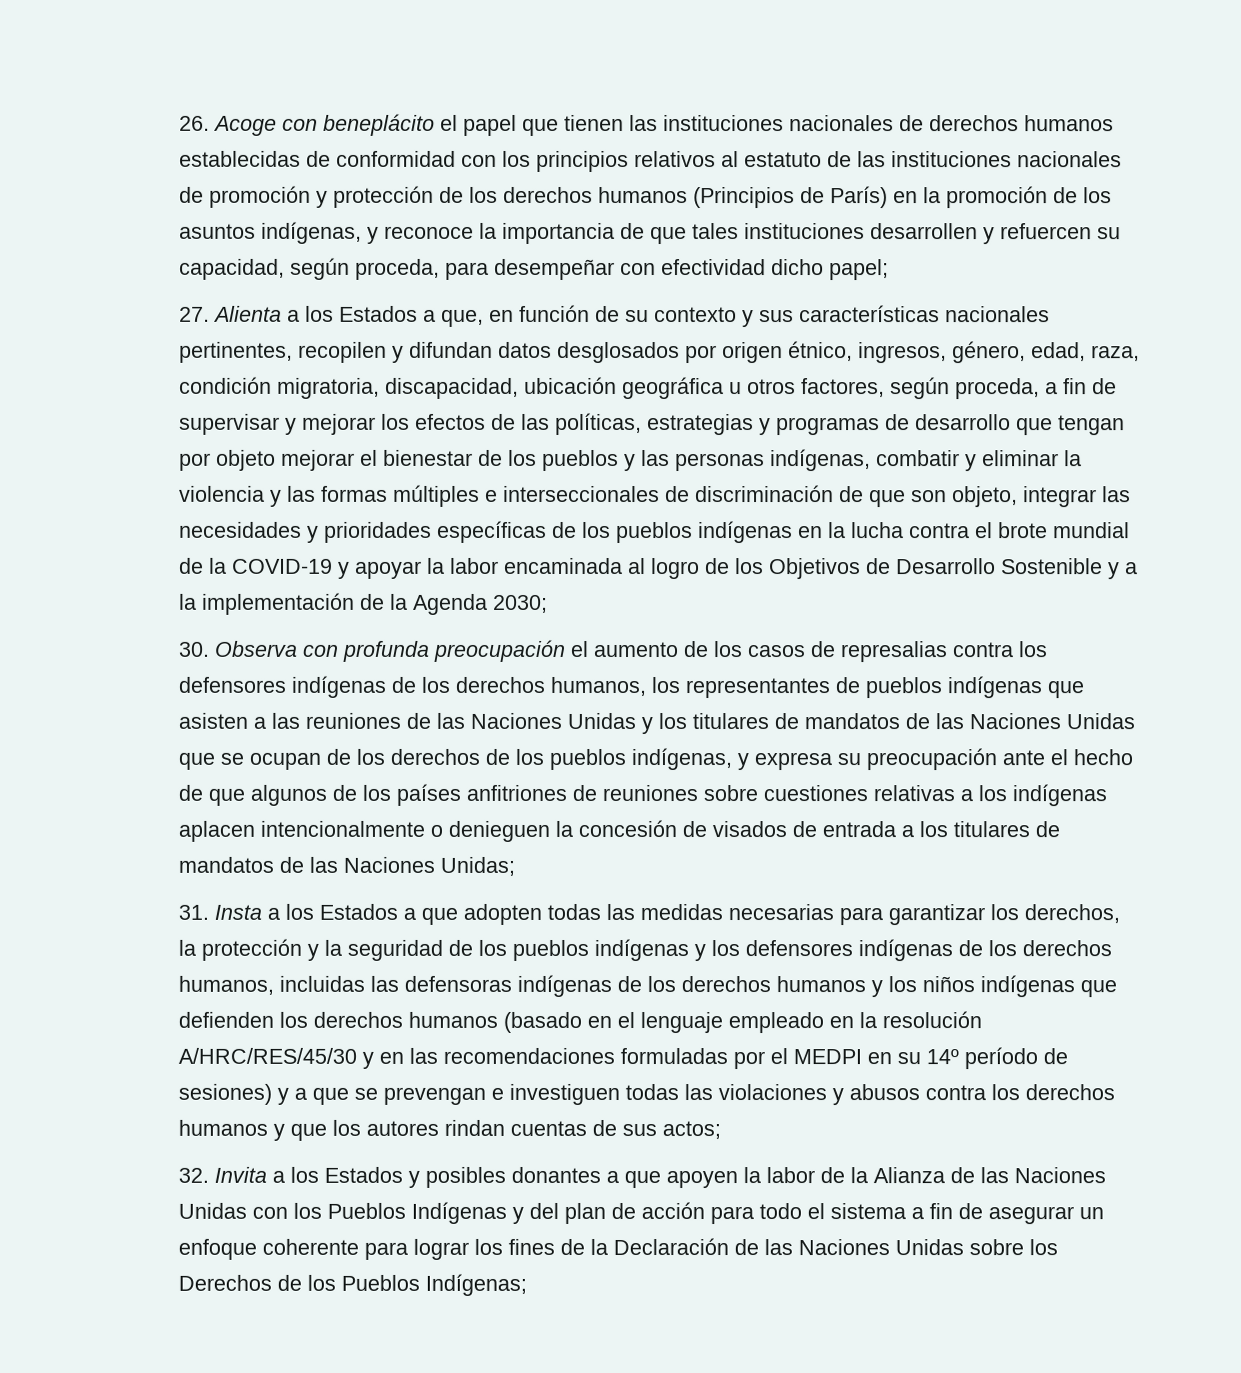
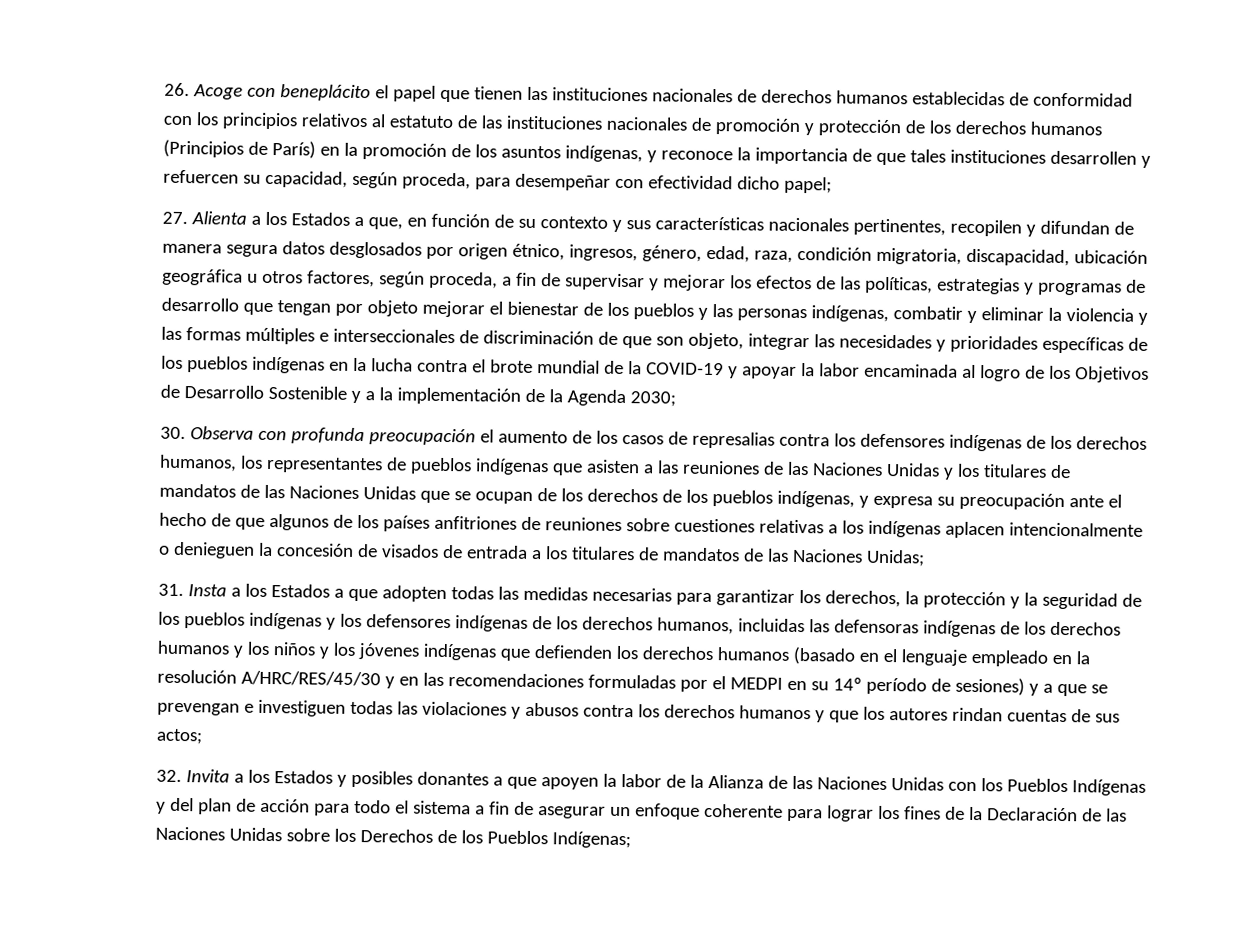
(494, 349) none -> [1114,221,1135,235] [162,243,279,258] de manera segura
(976, 984) none -> [319,642,421,660] y los jóvenes

